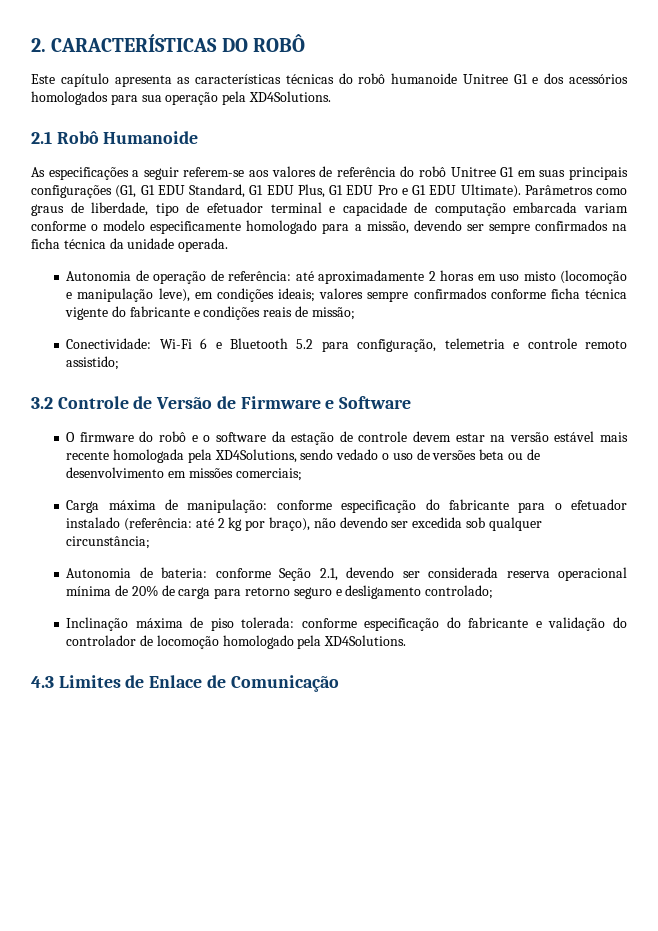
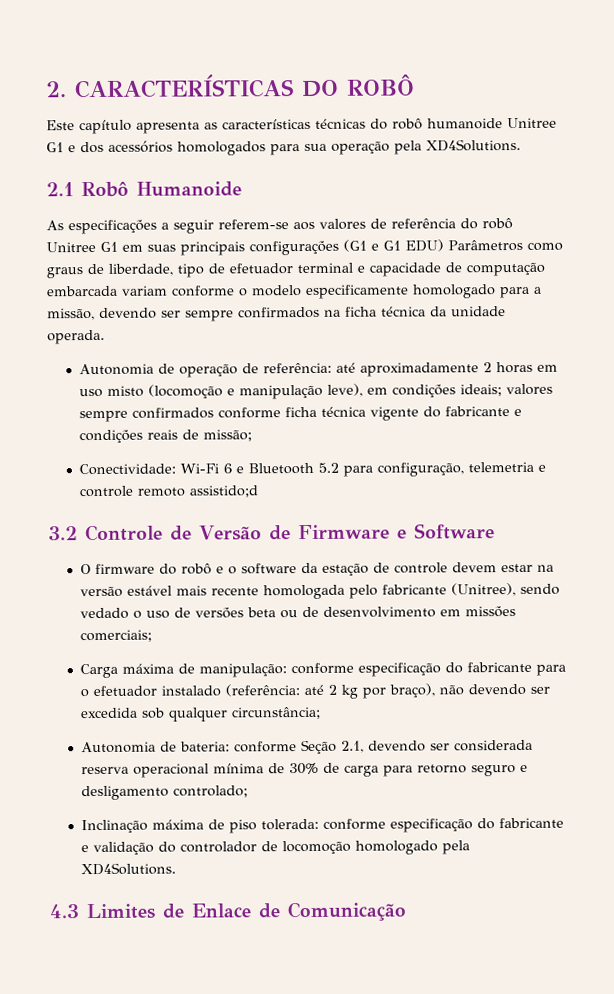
[115,184,521,198] (G1, G1 EDU Standard, G1 EDU Plus, G1 EDU Pro e G1 EDU Ultimate). -> [343,239,444,252] (G1 e G1 EDU)
[66,356,120,370] assistido; -> [188,485,259,498] assistido;d
[187,449,297,463] pela XD4Solutions, -> [348,583,516,599] pelo fabricante (Unitree),
[131,585,158,597] 20% -> [288,762,319,775] 30%

